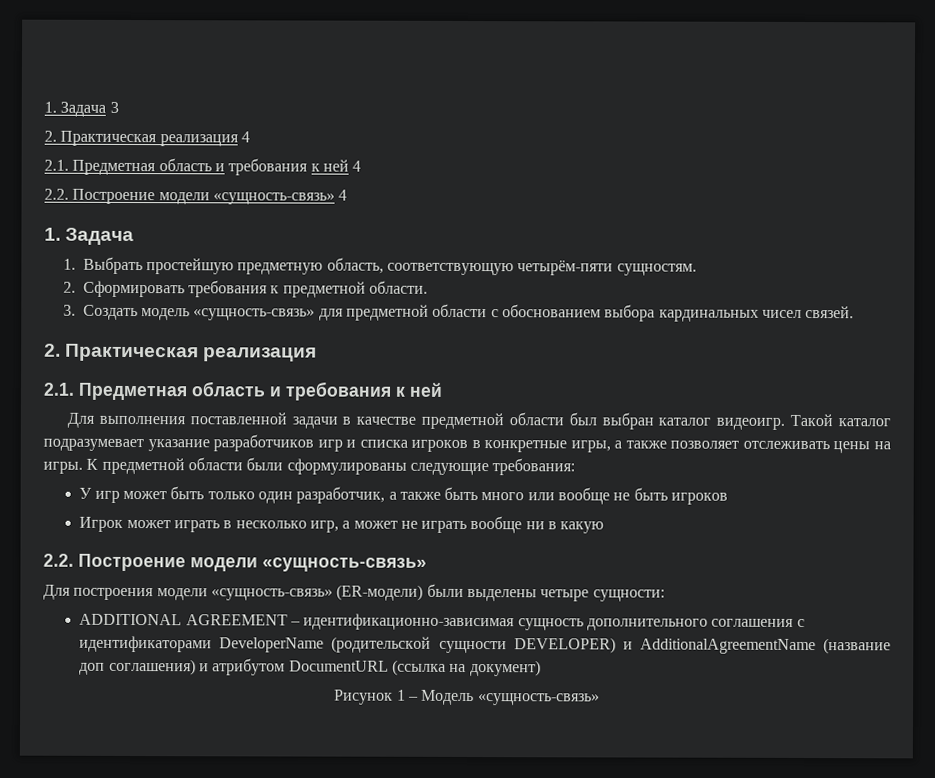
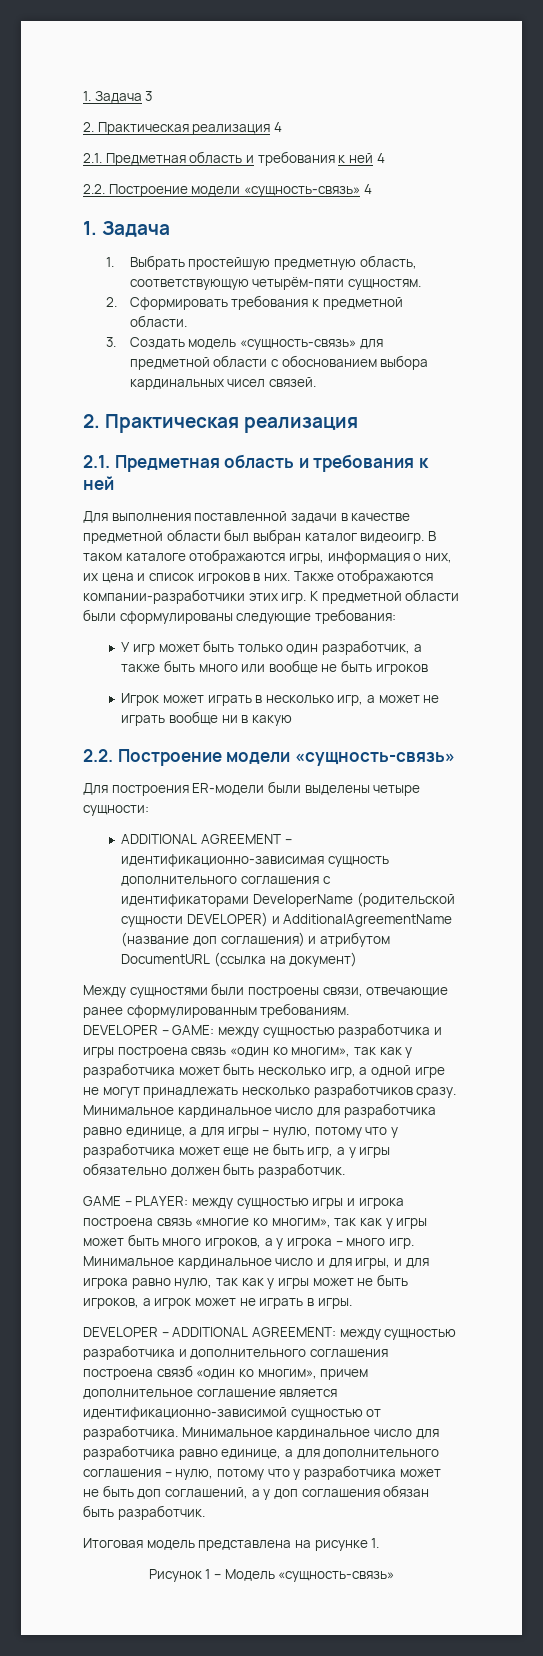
[790,413,891,427] [43,434,891,454] [43,461,83,474] Такой каталог подразумевает указание разработчиков игр и списка игроков в конкретные игры, а также позволяет отслеживать цены на игры. -> [427,531,436,541] [83,549,452,564] [83,569,434,584] [83,589,307,604] В таком каталоге отображаются игры, информация о них, их цена и список игроков в них. Также отображаются компании-разработчики этих игр.
[156,584,424,601] модели «сущность-связь» (ER-модели) -> [192,783,265,795] ER-модели
(541, 668) none -> [83,983,449,998] [83,1003,350,1018] [83,1023,442,1038] [83,1047,413,1058] [83,1063,445,1078] [83,1083,457,1098] [83,1103,436,1118] [83,1127,398,1138] [83,1143,391,1158] [83,1163,345,1178] [83,1196,404,1209] [83,1218,428,1229] [83,1234,414,1249] [83,1256,429,1269] [83,1274,408,1289] [83,1298,352,1309] [83,1327,457,1340] [83,1345,388,1360] [83,1365,369,1380] [83,1389,338,1399] [83,1407,382,1420] [83,1425,439,1440] [83,1445,440,1460] [83,1465,441,1480] [83,1485,430,1500] [83,1505,205,1520] [83,1538,380,1551] // Между сущностями были построены связи, отвечающие ранее сформулированным требованиям. // DEVELOPER – GAME: между сущностью разработчика и игры построена связь «один ко многим», так как у разработчика может быть несколько игр, а одной игре не могут принадлежать несколько разработчиков сразу. Минимальное кардинальное число для разработчика равно единице, а для игры – нулю, потому что у разработчика может еще не быть игр, а у игры обязательно должен быть разработчик. // GAME – PLAYER: между сущностью игры и игрока построена связь «многие ко многим», так как у игры может быть много игроков, а у игрока – много игр. Минимальное кардинальное число и для игры, и для игрока равно нулю, так как у игры может не быть игроков, а игрок может не играть в игры. // DEVELOPER – ADDITIONAL AGREEMENT: между сущностью разработчика и дополнительного соглашения построена связб «один ко многим», причем дополнительное соглашение является идентификационно-зависимой сущностью от разработчика. Минимальное кардинальное число для разработчика равно единице, а для дополнительного соглашения – нулю, потому что у разработчика может не быть доп соглашений, а у доп соглашения обязан быть разработчик. // Итоговая модель представлена на рисунке 1.

